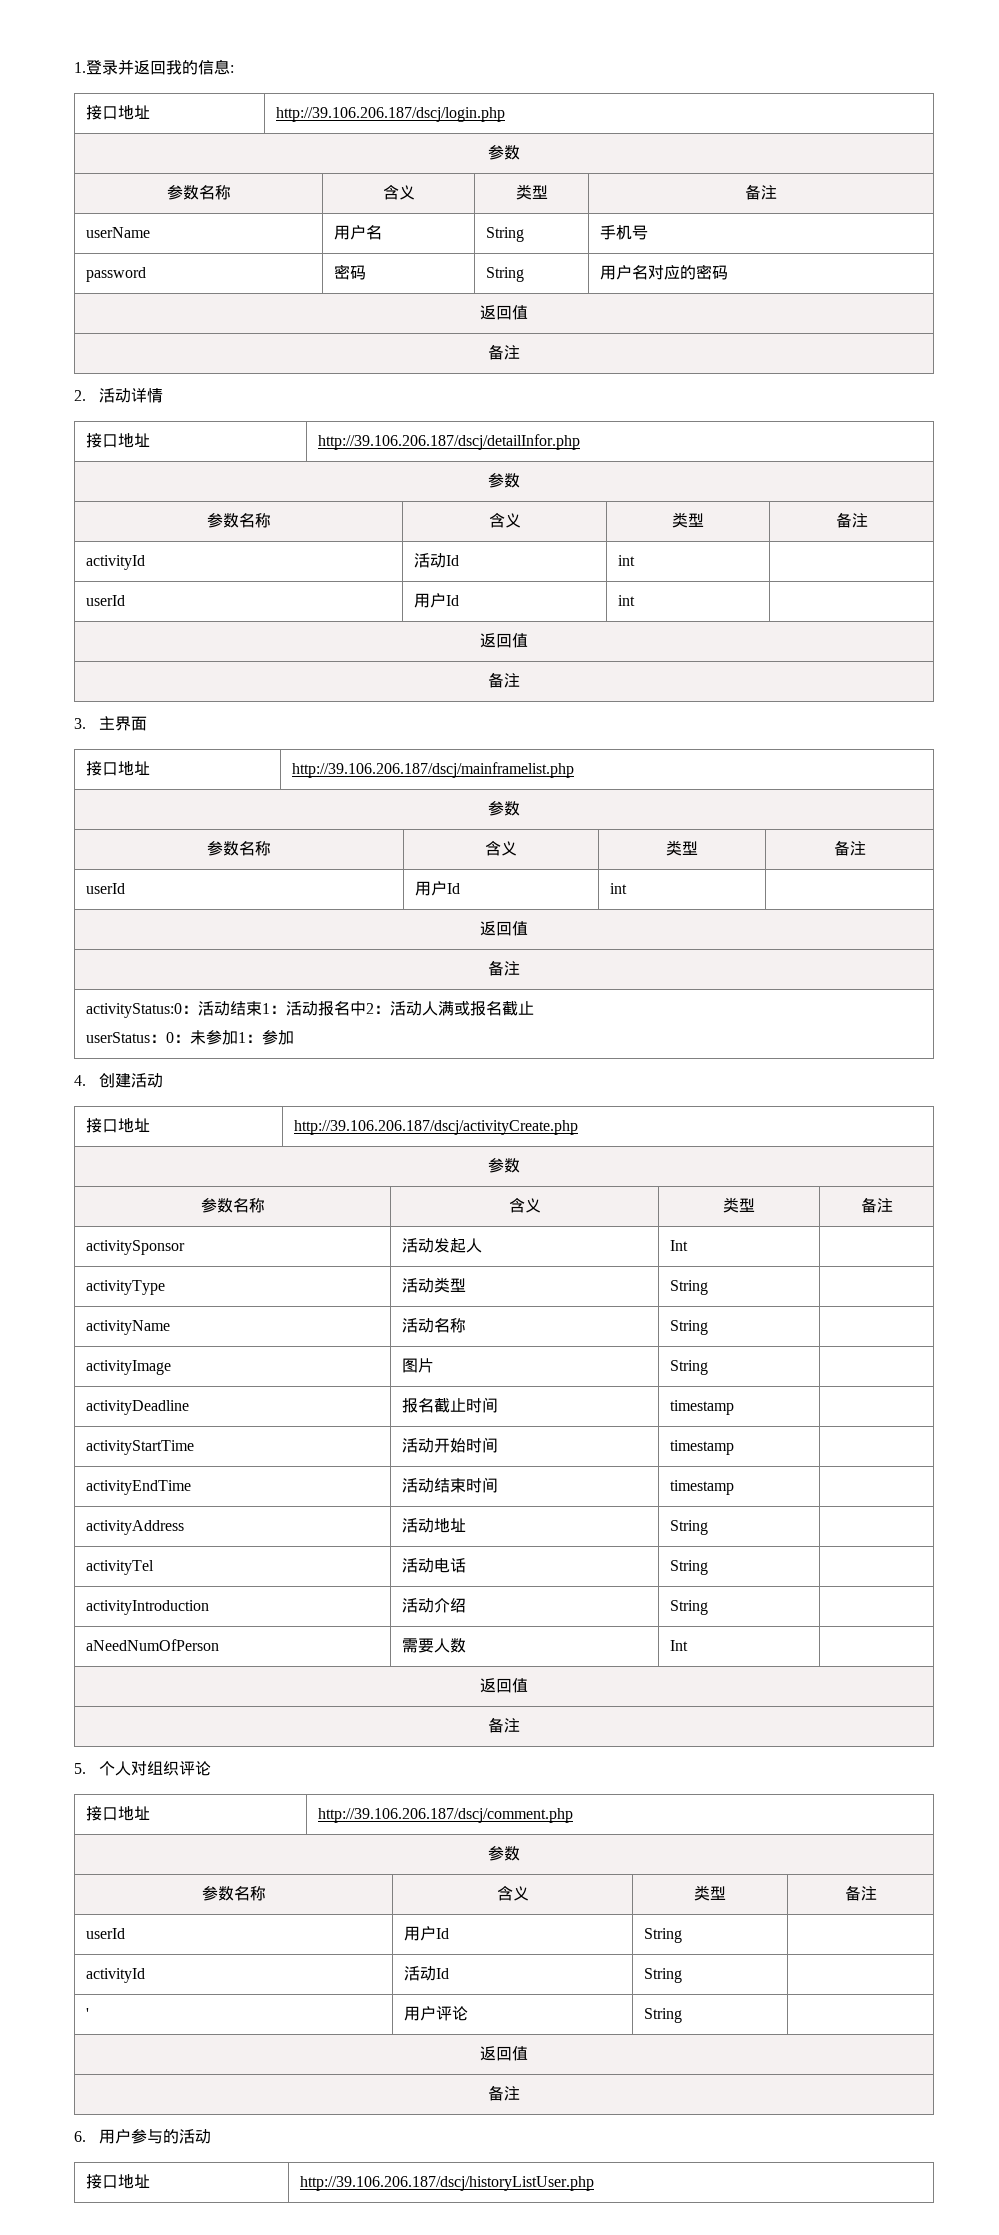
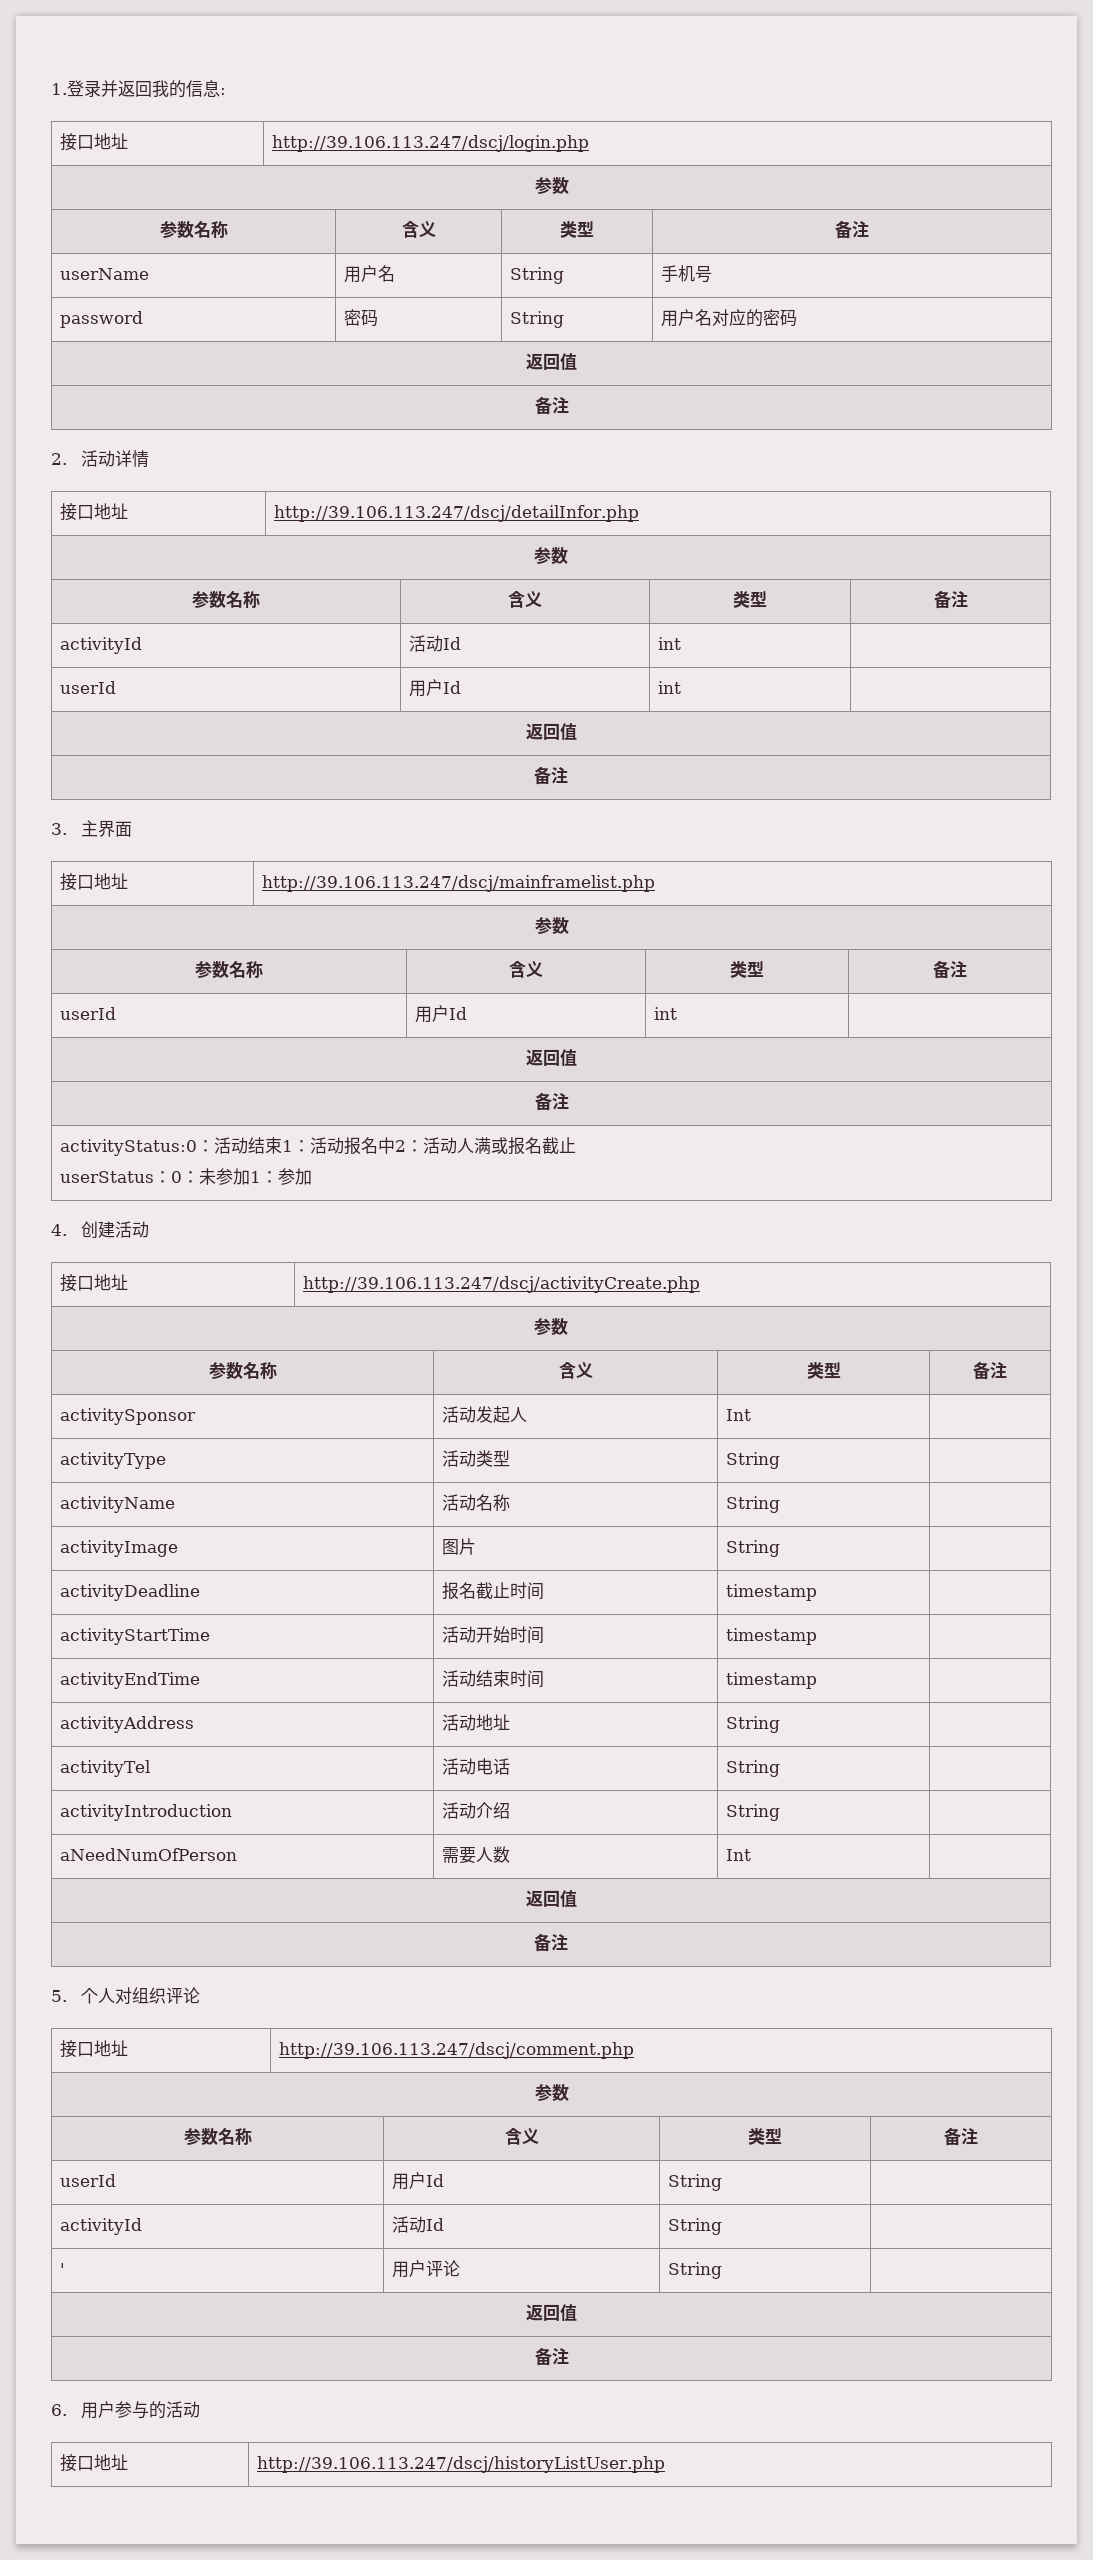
[276,107,506,122] http://39.106.206.187/dscj/login.php -> [272,135,590,152] http://39.106.113.247/dscj/login.php
[318,434,581,450] http://39.106.206.187/dscj/detailInfor.php -> [274,505,640,522] http://39.106.113.247/dscj/detailInfor.php
[292,762,575,778] http://39.106.206.187/dscj/mainframelist.php -> [262,875,656,892] http://39.106.113.247/dscj/mainframelist.php
[294,1120,579,1135] http://39.106.206.187/dscj/activityCreate.php -> [303,1276,701,1293] http://39.106.113.247/dscj/activityCreate.php
[318,1808,574,1823] http://39.106.206.187/dscj/comment.php -> [279,2042,635,2059] http://39.106.113.247/dscj/comment.php
[300,2176,595,2191] http://39.106.206.187/dscj/historyListUser.php -> [257,2456,666,2473] http://39.106.113.247/dscj/historyListUser.php

